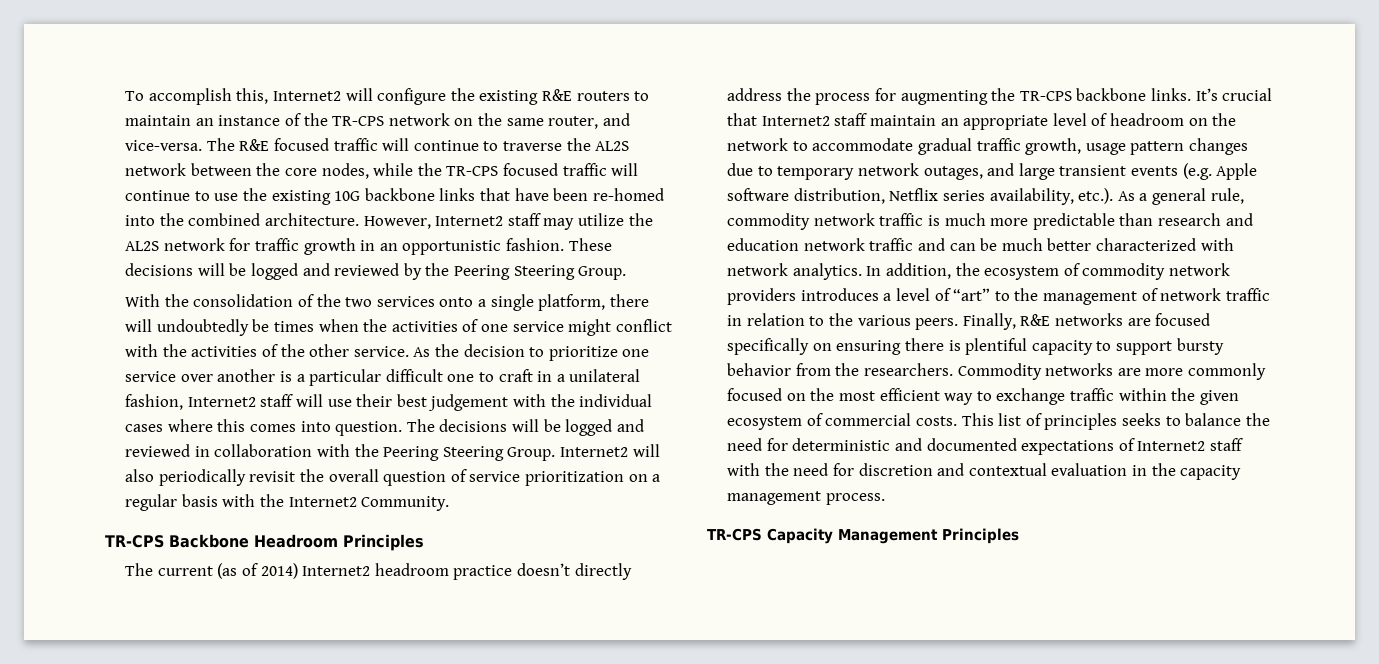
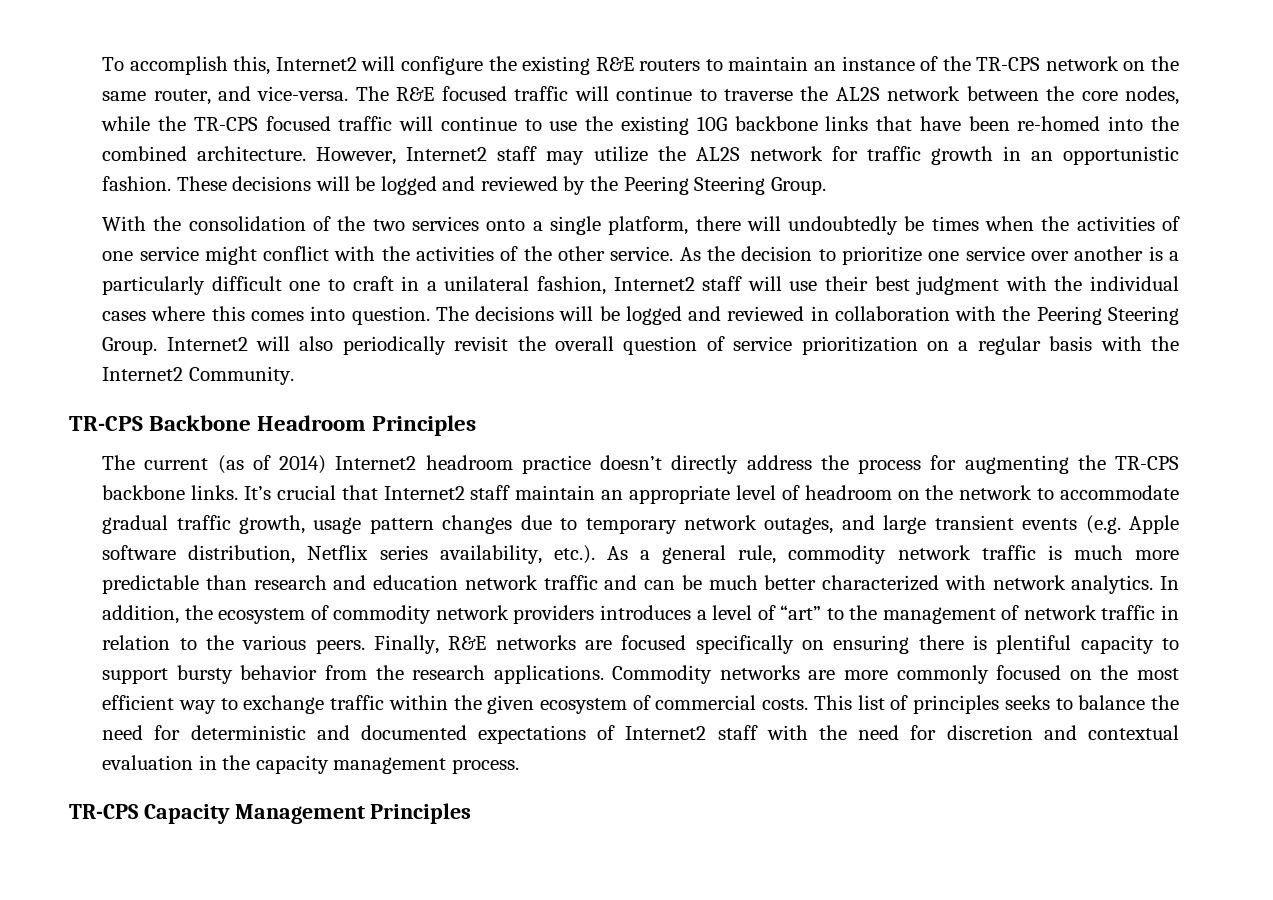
[309,369,382,386] particular -> [102,276,206,295] particularly
[428,394,509,411] judgement -> [916,276,1000,295] judgment
[864,363,954,376] researchers. -> [412,665,604,684] research applications.

